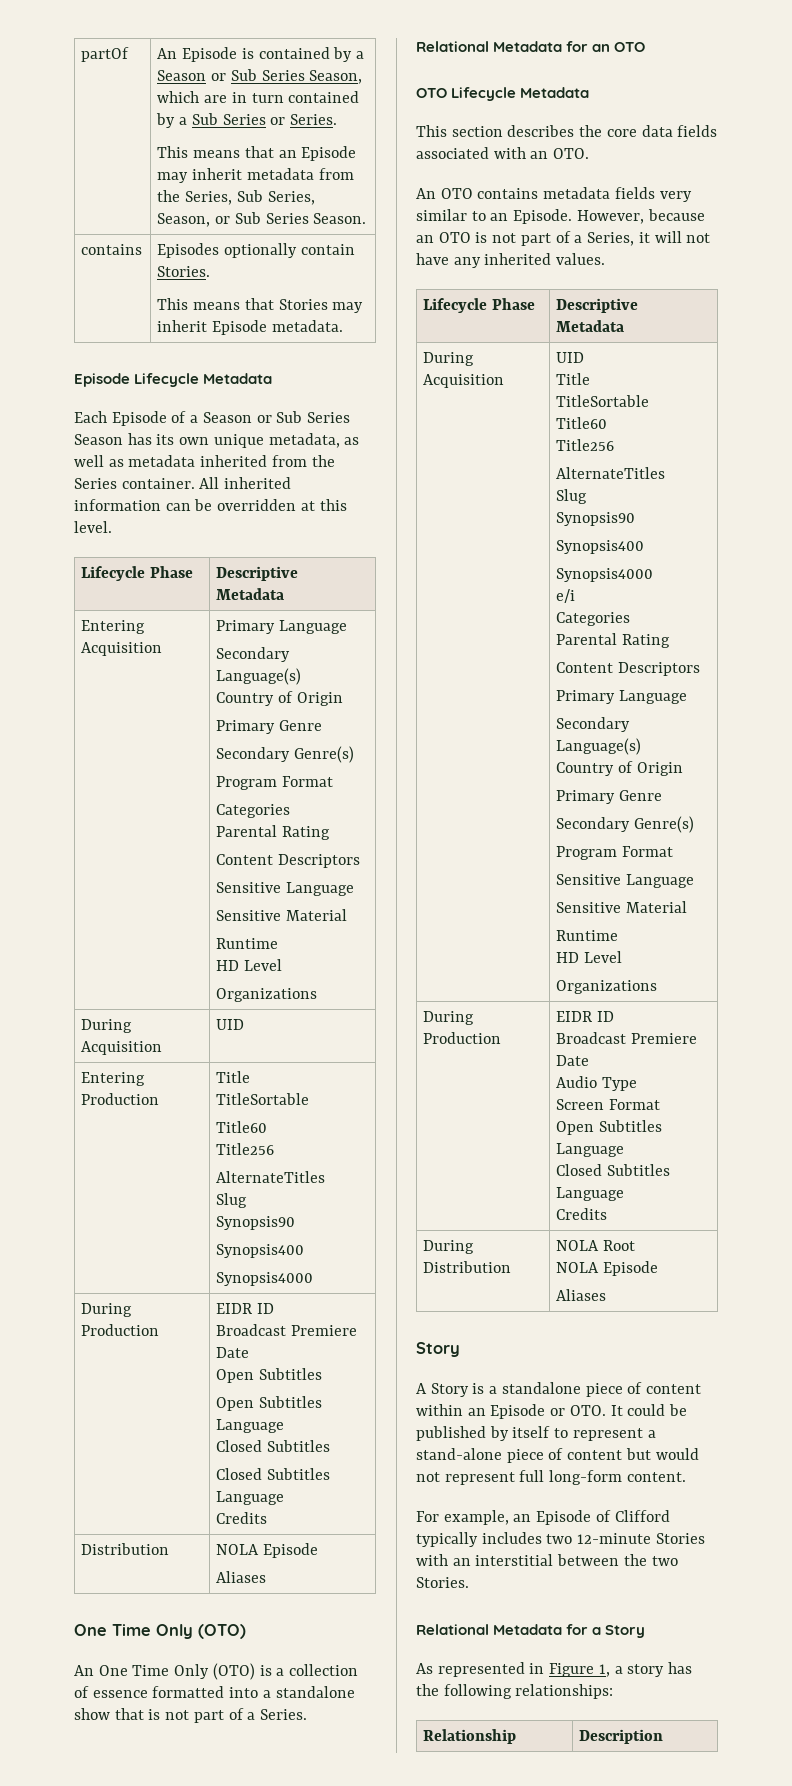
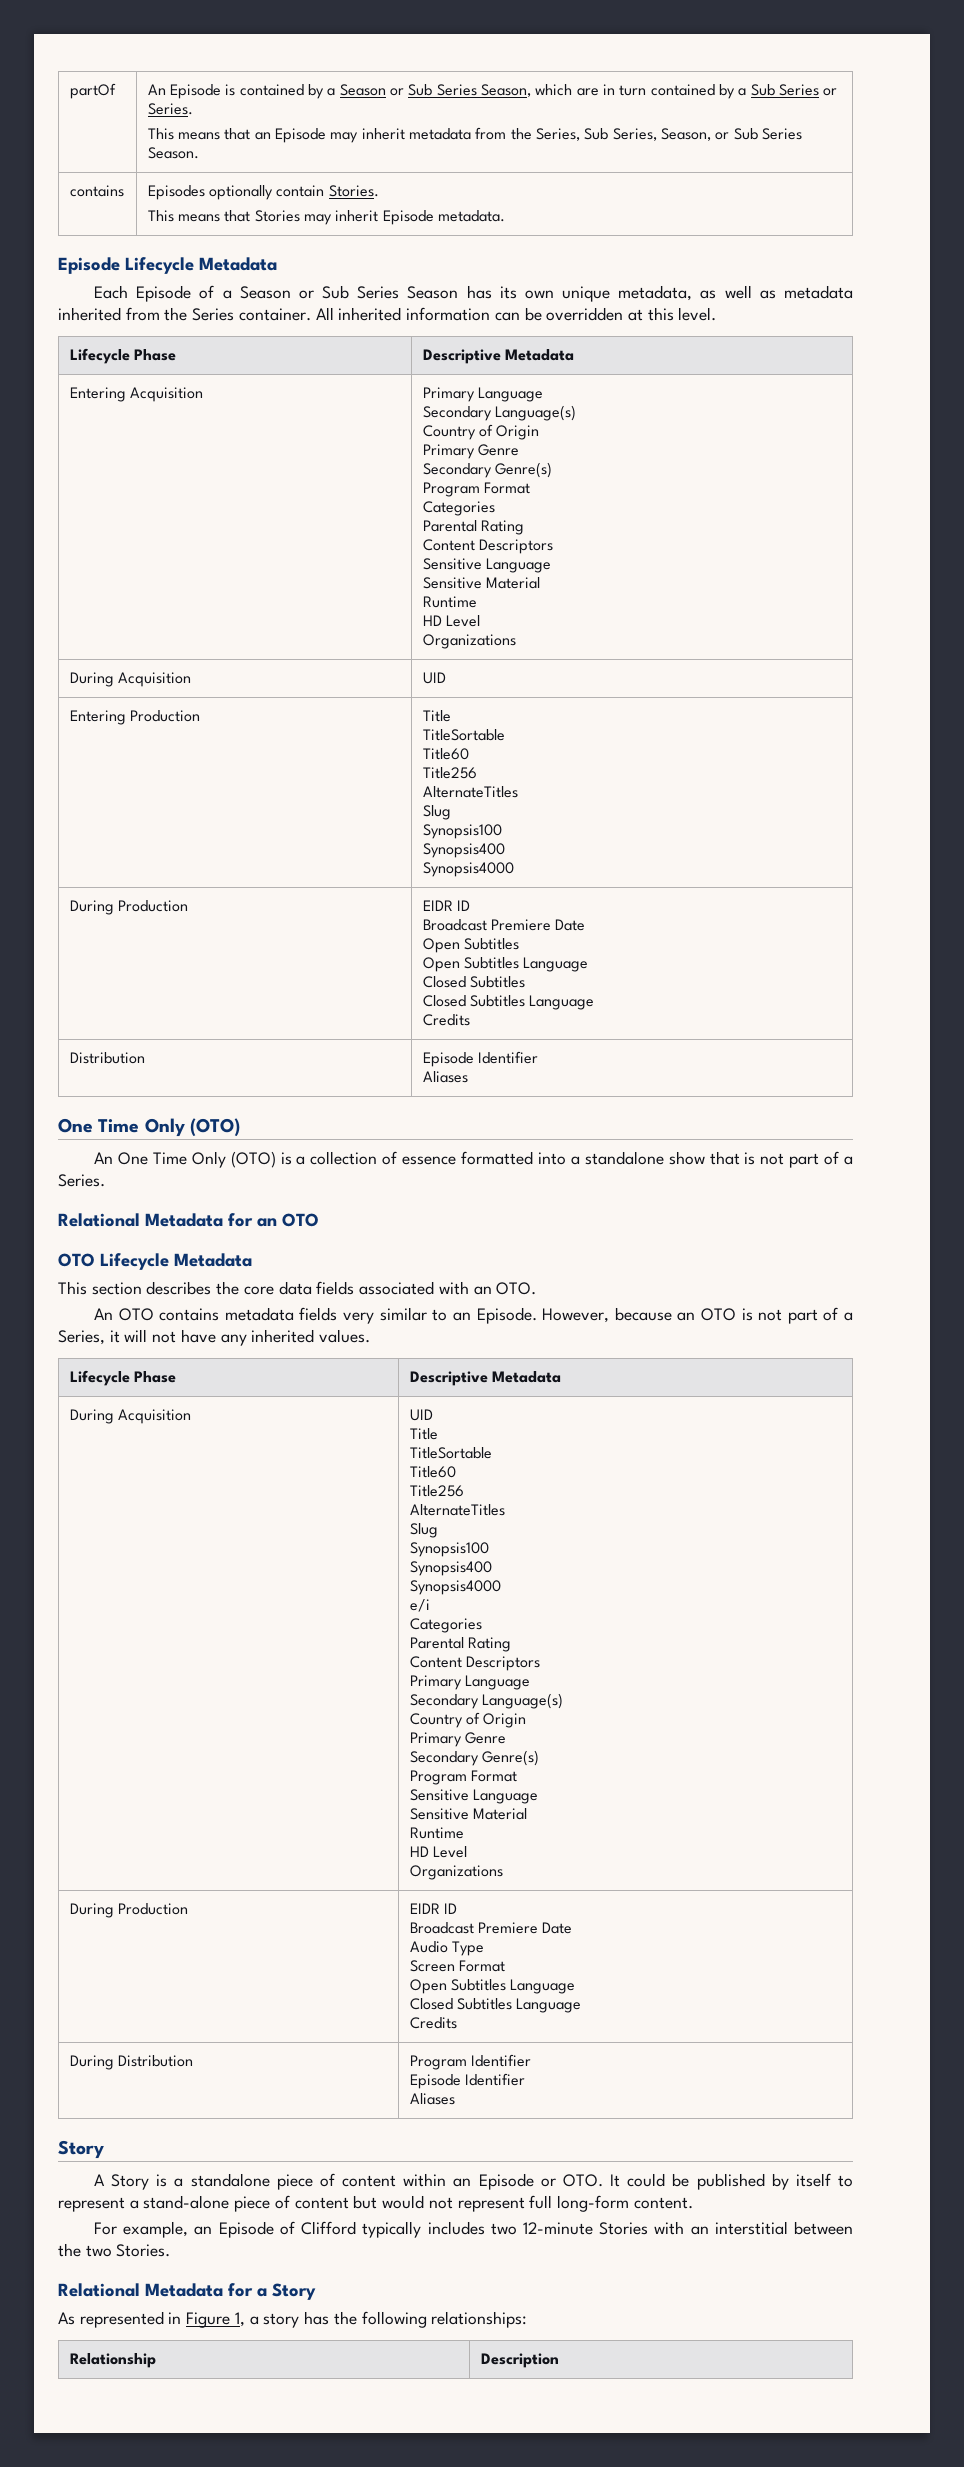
[216,1216,296,1230] Synopsis90 -> [422,824,502,839] Synopsis100
[216,1543,319,1558] NOLA Episode -> [422,1051,539,1067] Episode Identifier
[556,512,636,526] Synopsis90 -> [409,1542,489,1557] Synopsis100
[556,1240,636,1251] [556,1261,659,1276] NOLA Root // NOLA Episode -> [409,2054,532,2070] [409,2073,526,2089] Program Identifier // Episode Identifier

